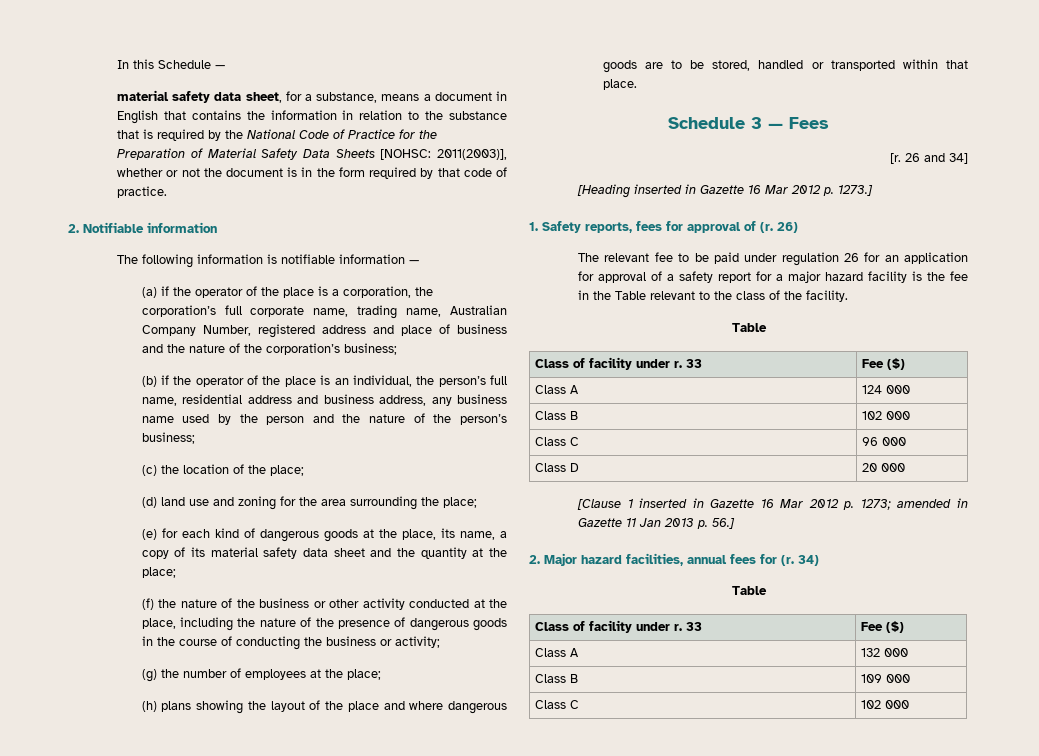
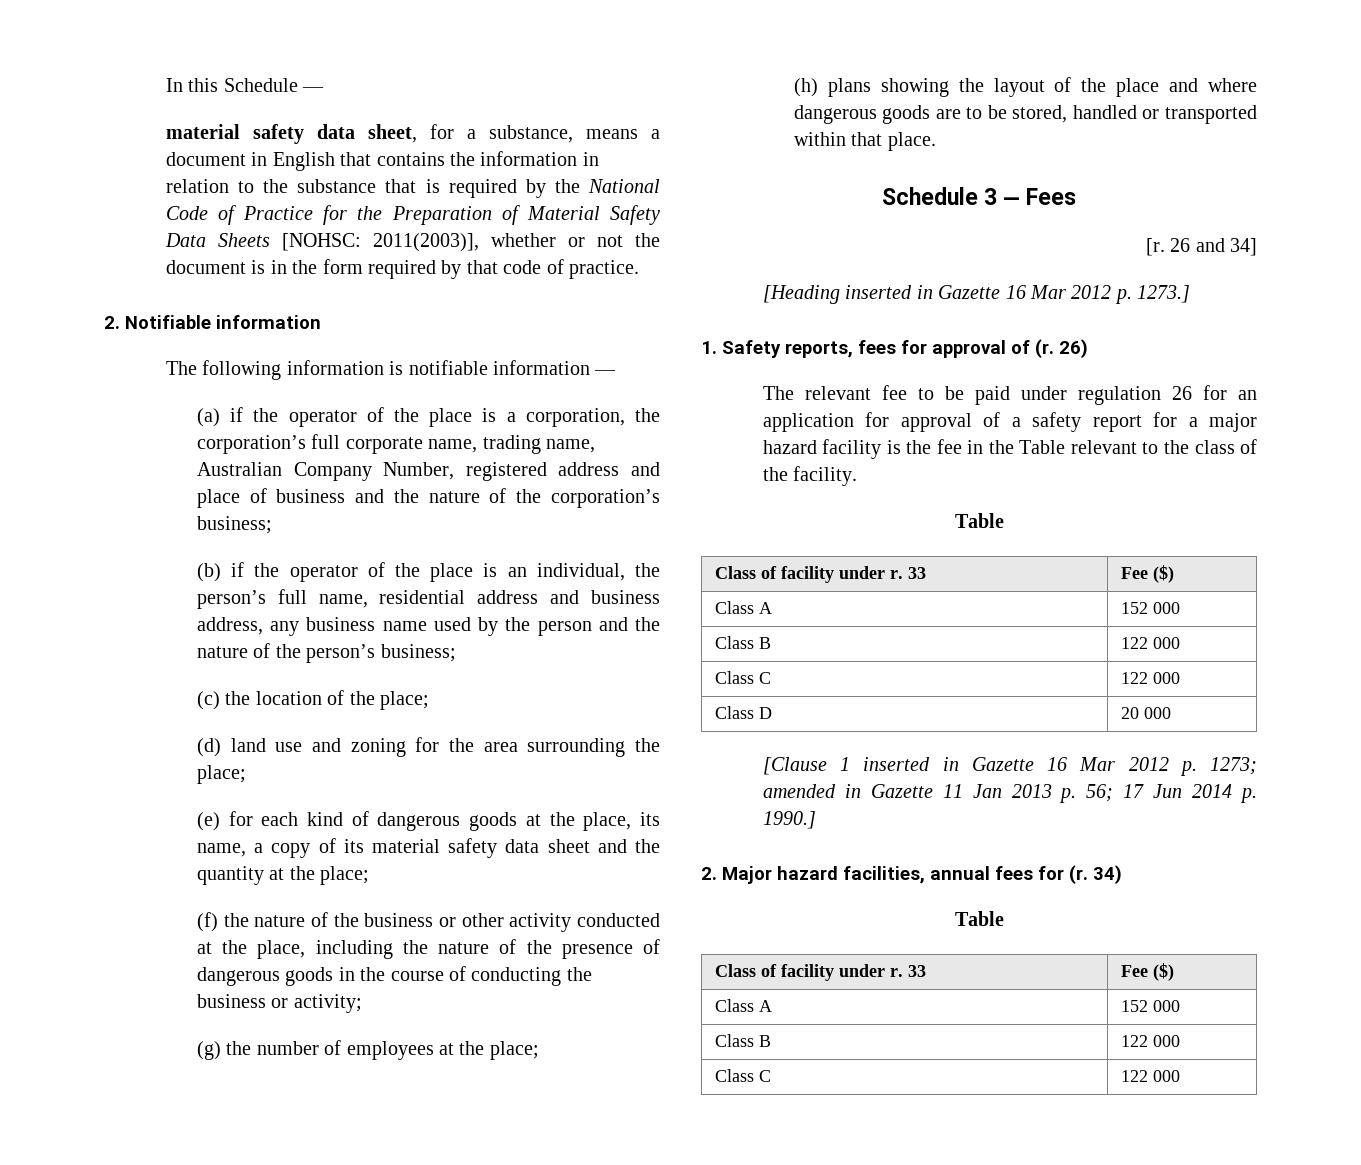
[861,385,910,394] [534,411,578,420] [861,411,910,420] [534,437,579,446] [861,437,878,446] 124 000 // Class B | 102 000 // Class C | 96 -> [1121,602,1181,614] [715,636,772,649] [1121,637,1181,649] [715,671,772,684] [1121,672,1149,684] 152 000 // Class B | 122 000 // Class C | 122
[712,518,736,529] 56.] -> [1086,784,1257,803] [762,811,816,829] 56; 17 Jun 2014 p. 1990.]
[860,648,908,657] [534,674,578,683] [860,674,910,683] [534,700,579,709] [860,700,881,709] 132 000 // Class B | 109 000 // Class C | 102 -> [1121,1000,1181,1012] [715,1034,772,1047] [1121,1035,1181,1047] [715,1069,772,1082] [1121,1070,1149,1082] 152 000 // Class B | 122 000 // Class C | 122

